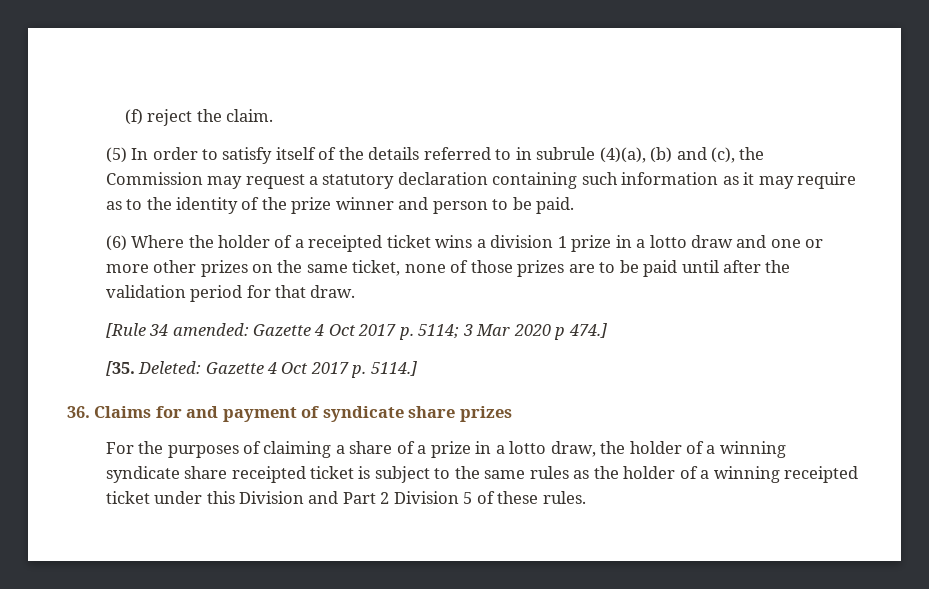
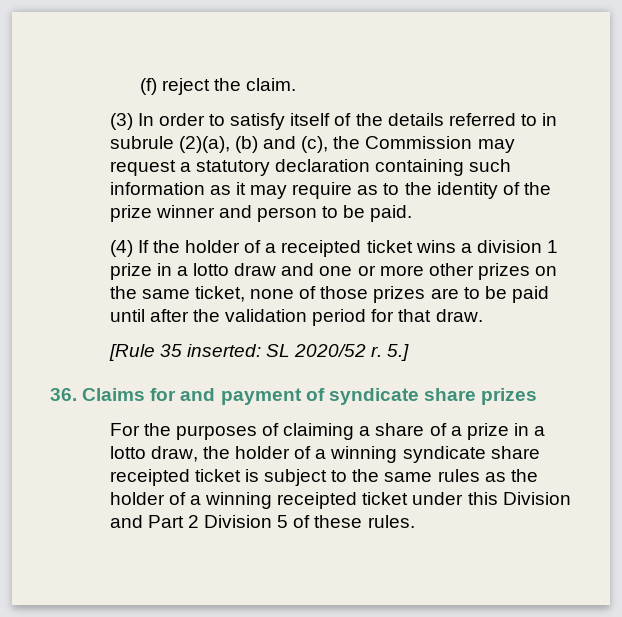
[105,147,127,163] (5) -> [109,113,133,130] (3)
[599,147,646,163] (4)(a), -> [178,136,230,153] (2)(a),
[105,235,185,251] (6) Where -> [109,240,149,257] (4) If
[149,323,607,340] [105,361,417,378] 34 amended: Gazette 4 Oct 2017 p. 5114; 3 Mar 2020 p 474.] // [35. Deleted: Gazette 4 Oct 2017 p. 5114.] -> [159,344,410,361] 35 inserted: SL 2020/52 r. 5.]

